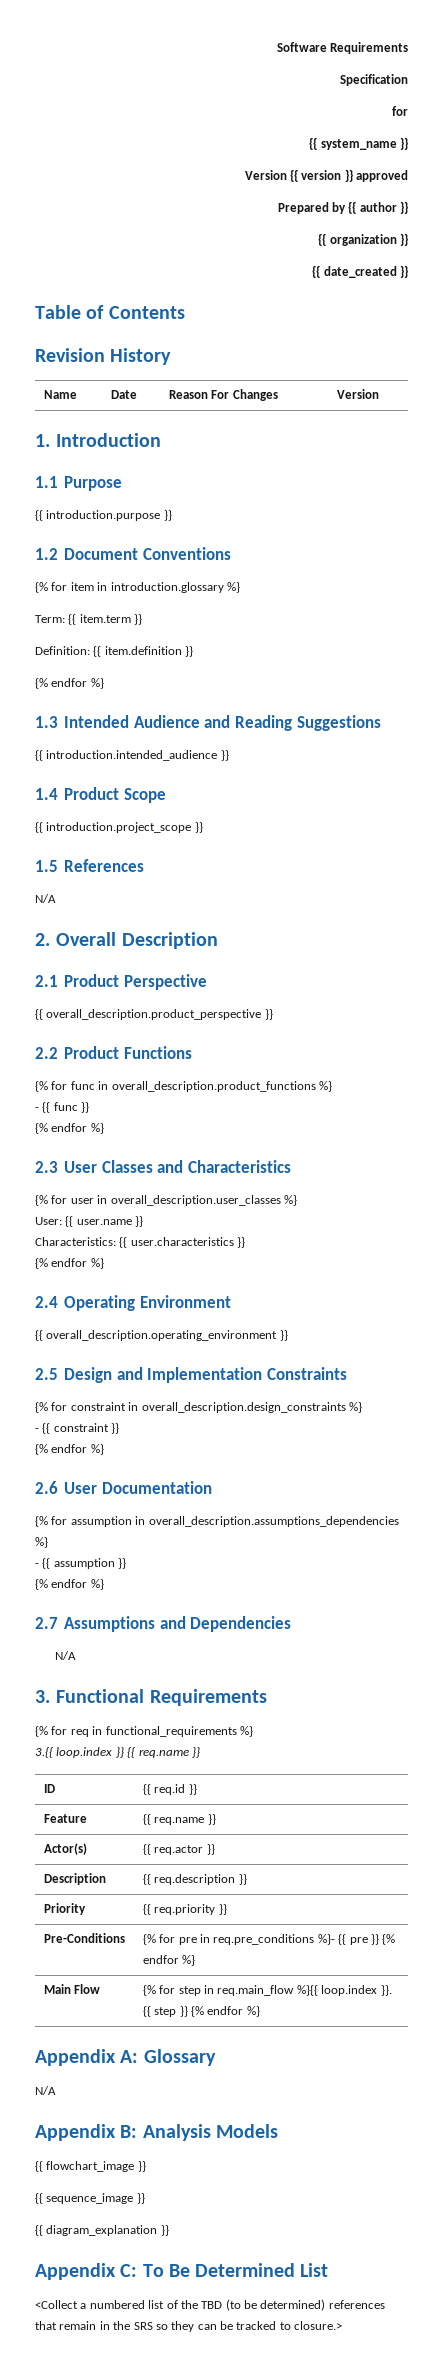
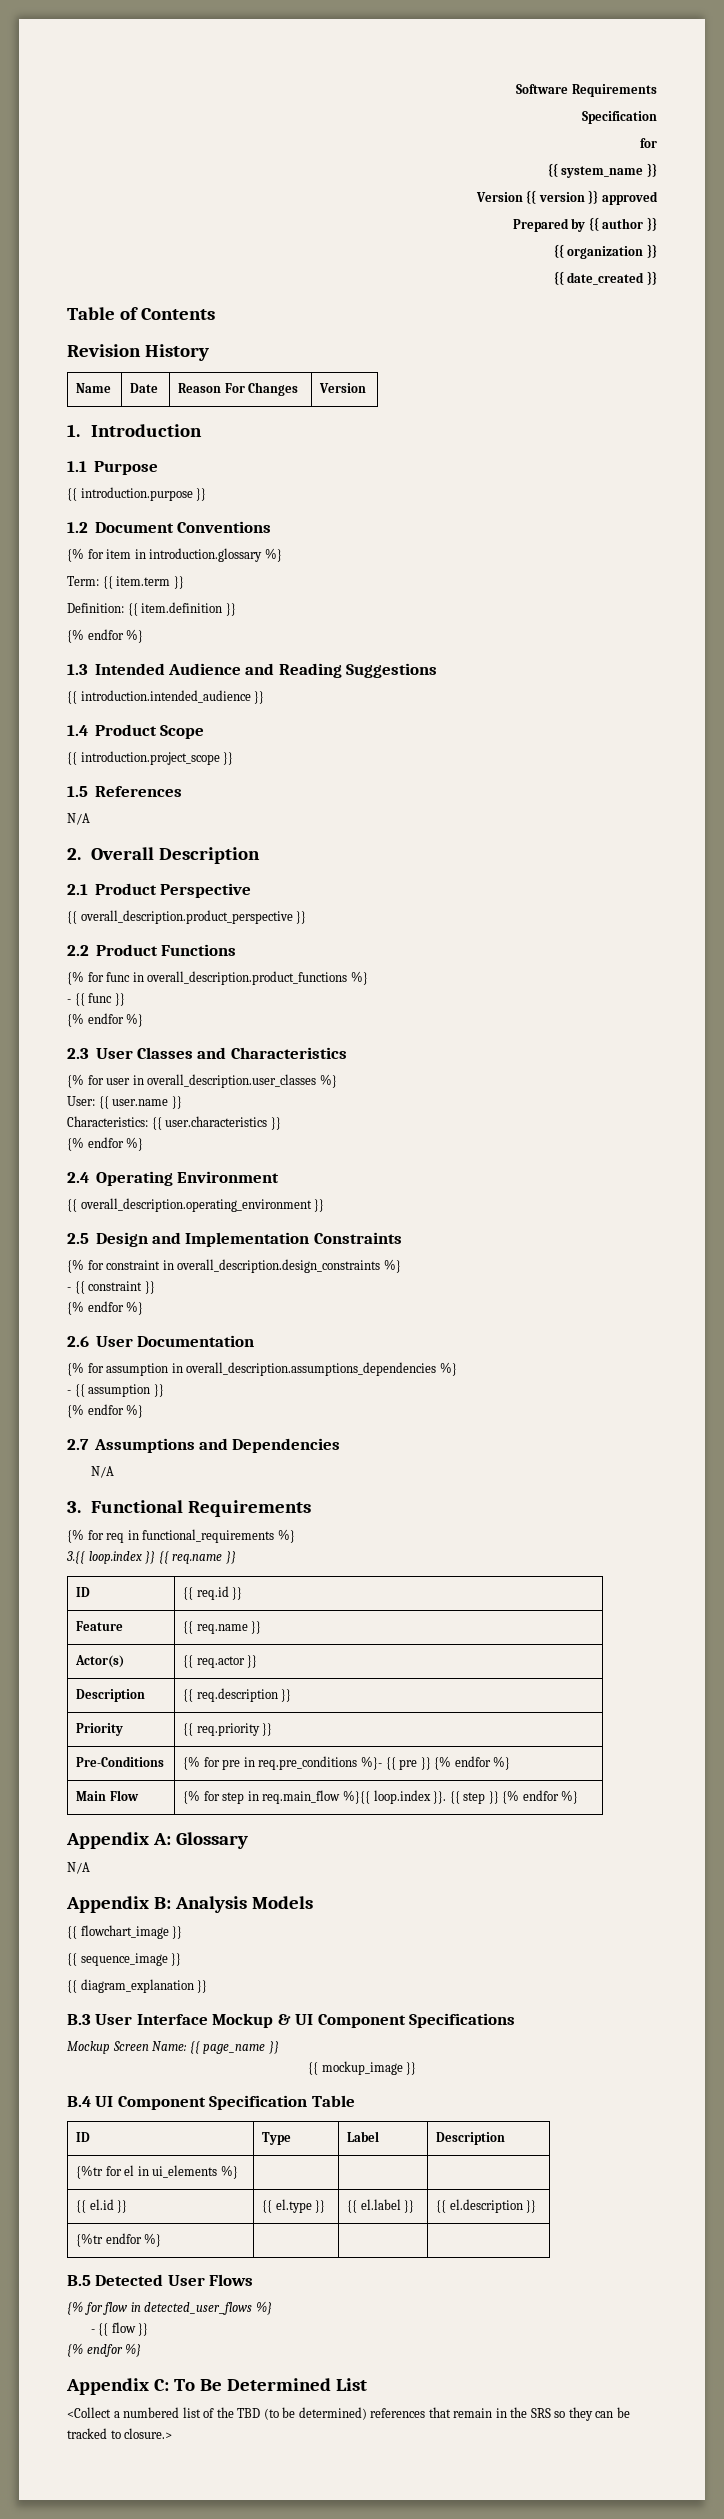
(169, 2230) none -> [67,2013,516,2028] [67,2041,279,2054] [307,2061,417,2075] [67,2095,355,2110] [76,2132,91,2142] [262,2132,292,2145] [347,2131,380,2142] [436,2132,506,2145] [76,2165,238,2179] [76,2199,128,2213] [262,2199,326,2213] [347,2199,415,2213] [436,2199,537,2213] [76,2233,162,2247] [67,2274,254,2286] [67,2301,272,2315] [90,2322,149,2336] [67,2343,142,2357] // B.3 User Interface Mockup & UI Component Specifications // Mockup Screen Name: {{ page_name }} // {{ mockup_image }} // B.4 UI Component Specification Table // ID | Type | Label | Description // {%tr for el in ui_elements %} | | | // {{ el.id }} | {{ el.type }} | {{ el.label }} | {{ el.description }} // {%tr endfor %} | | | // B.5 Detected User Flows // {% for flow in detected_user_flows %} // - {{ flow }} // {% endfor %}

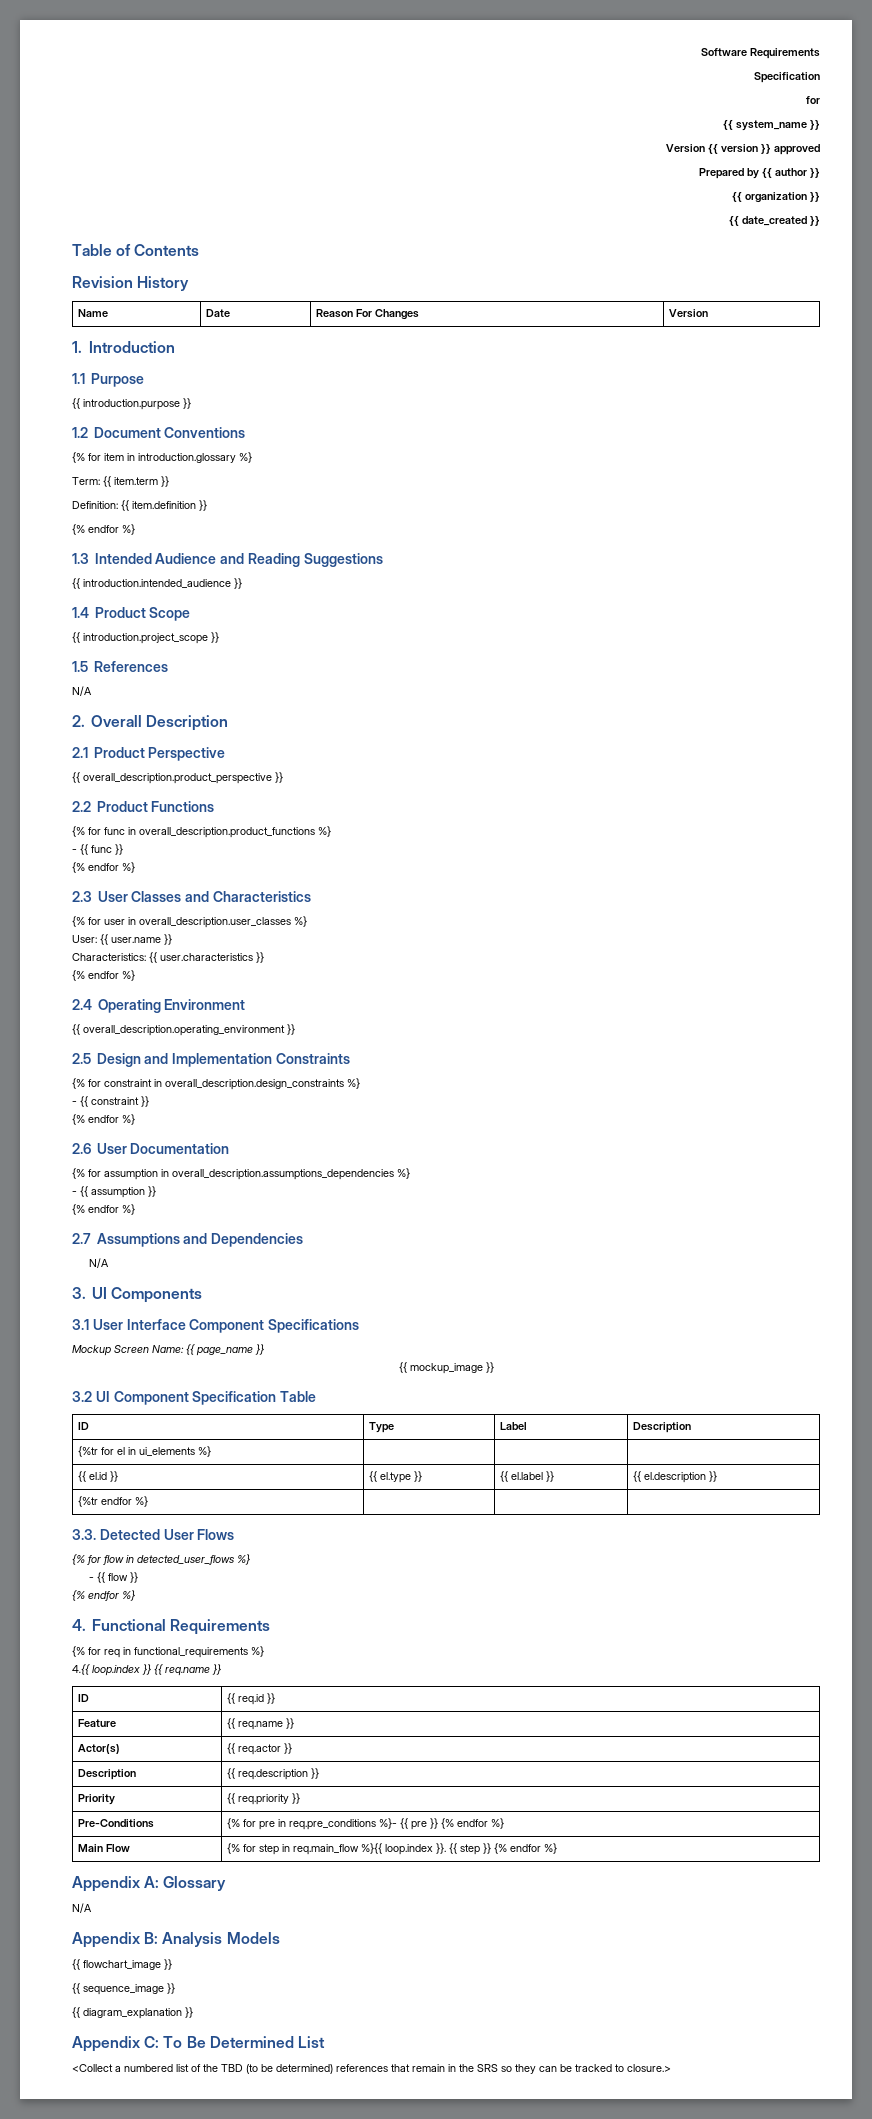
(81, 1507) none -> [91,1287,202,1303] [72,1319,360,1333] [72,1344,264,1356] [398,1362,494,1374] [72,1391,317,1405] [77,1422,89,1430] [368,1422,394,1433] [499,1422,527,1430] [632,1422,691,1433] [77,1446,211,1457] [77,1471,118,1482] [368,1471,422,1483] [499,1471,554,1482] [632,1471,717,1483] [77,1496,148,1507] [72,1529,235,1540] [72,1554,250,1565] [89,1572,139,1583] [72,1590,135,1601] [72,1619,86,1631] UI Components // 3.1 User Interface Component Specifications // Mockup Screen Name: {{ page_name }} // {{ mockup_image }} // 3.2 UI Component Specification Table // ID | Type | Label | Description // {%tr for el in ui_elements %} | | | // {{ el.id }} | {{ el.type }} | {{ el.label }} | {{ el.description }} // {%tr endfor %} | | | // 3.3. Detected User Flows // {% for flow in detected_user_flows %} // - {{ flow }} // {% endfor %} // 4.
[66,1551,85,1564] 3.{{ -> [72,1664,90,1675] 4.{{
[67,2013,516,2028] [67,2041,279,2054] [307,2061,417,2075] [67,2095,355,2110] [76,2132,91,2142] [262,2132,292,2145] [347,2131,380,2142] [436,2132,506,2145] [76,2165,238,2179] [76,2199,128,2213] [262,2199,326,2213] [347,2199,415,2213] [436,2199,537,2213] [76,2233,162,2247] [67,2274,254,2286] [67,2301,272,2315] [90,2322,149,2336] [67,2343,142,2357] // B.3 User Interface Mockup & UI Component Specifications // Mockup Screen Name: {{ page_name }} // {{ mockup_image }} // B.4 UI Component Specification Table // ID | Type | Label | Description // {%tr for el in ui_elements %} | | | // {{ el.id }} | {{ el.type }} | {{ el.label }} | {{ el.description }} // {%tr endfor %} | | | // B.5 Detected User Flows // {% for flow in detected_user_flows %} // - {{ flow }} // {% endfor %} -> (193, 2012) none

